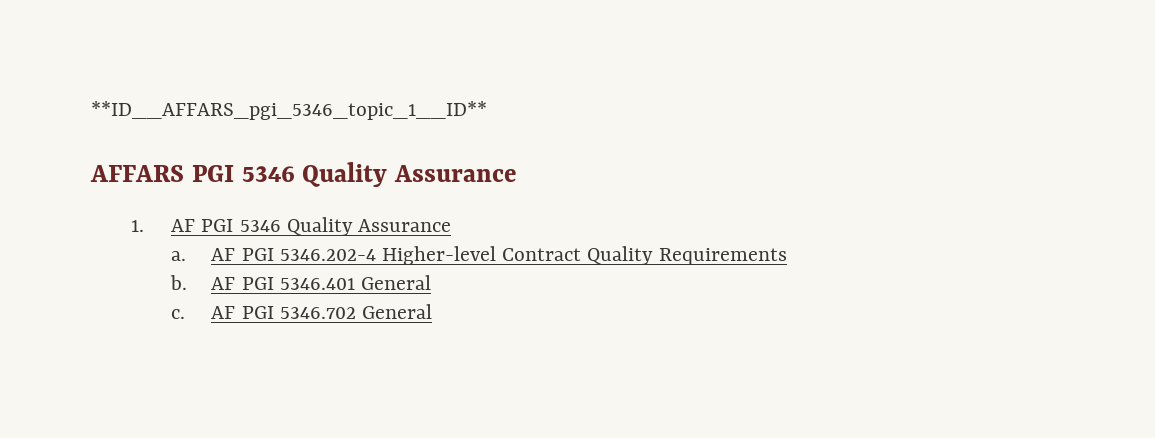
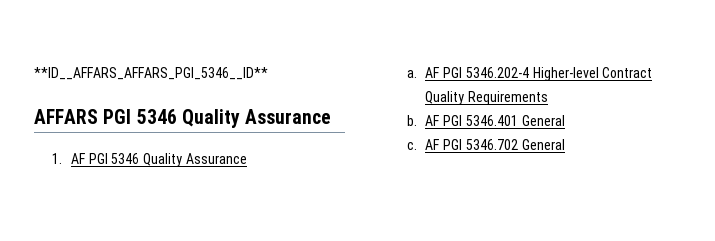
[91,101,487,120] **ID__AFFARS_pgi_5346_topic_1__ID** -> [34,67,268,80] **ID__AFFARS_AFFARS_PGI_5346__ID**

